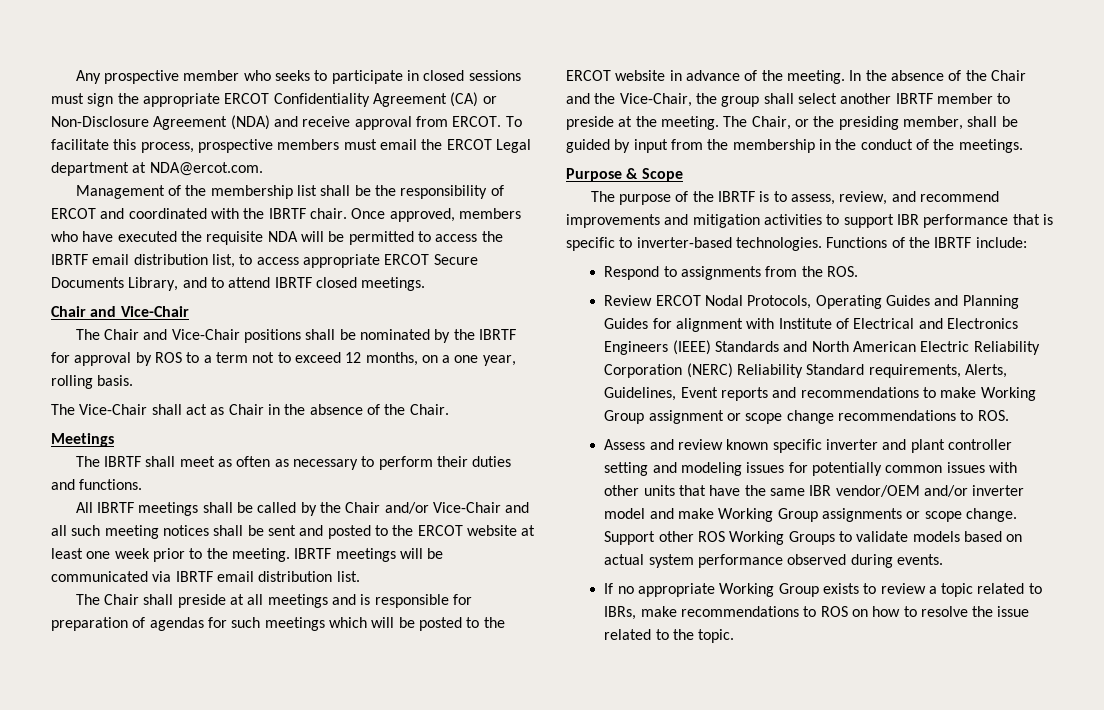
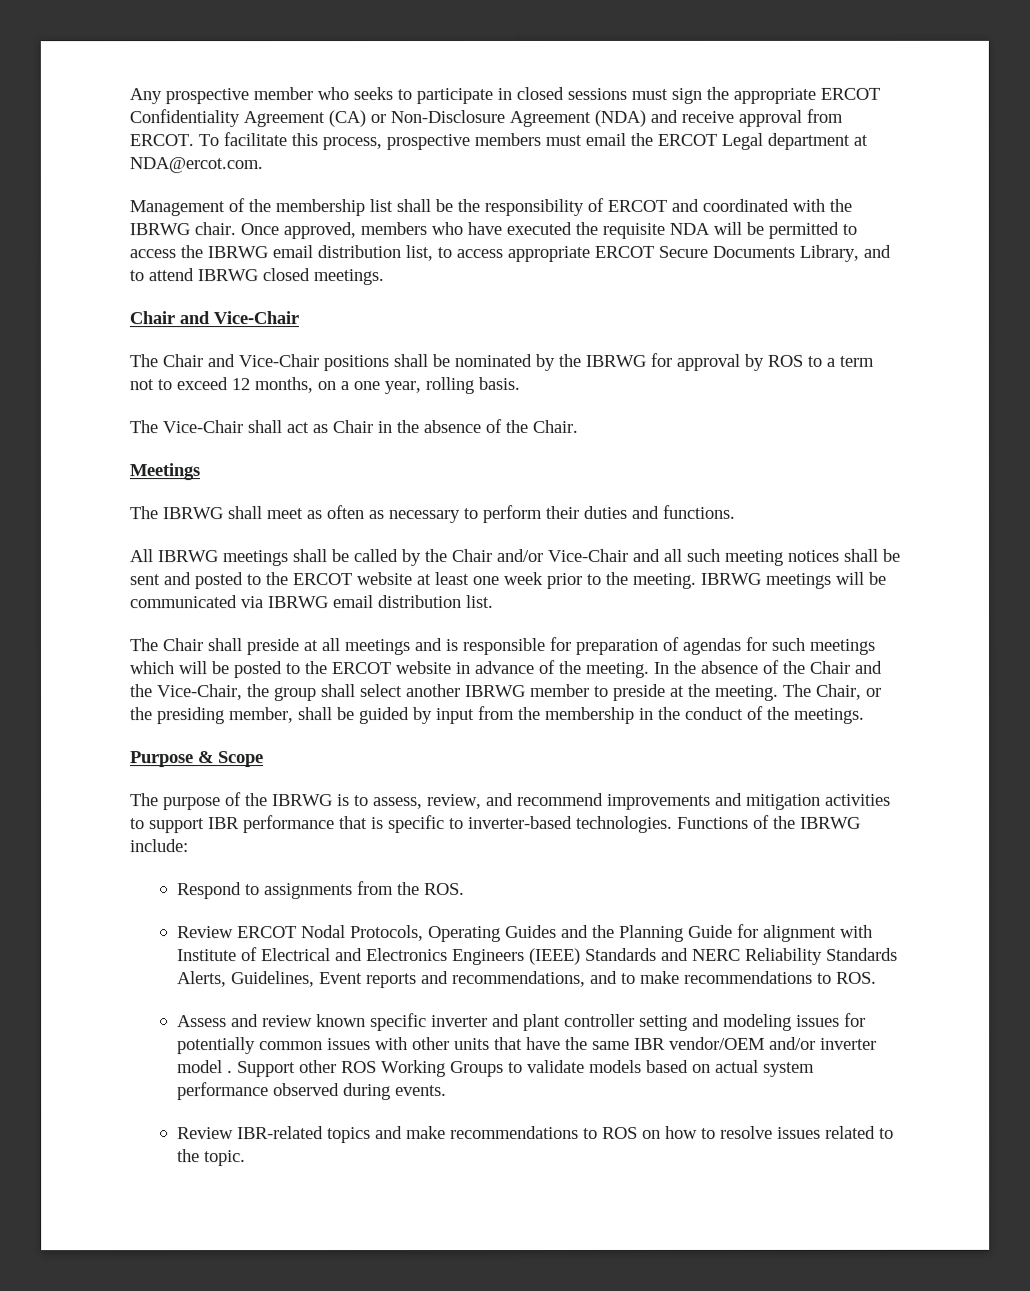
[268,208,306,219] IBRTF -> [129,223,190,236] IBRWG
[51,254,88,265] IBRTF -> [207,246,268,259] IBRWG
[274,277,312,288] IBRTF -> [197,269,258,282] IBRWG
[478,329,516,340] IBRTF -> [585,354,646,367] IBRWG
[104,456,142,467] IBRTF -> [162,507,223,520] IBRWG
[97,502,135,513] IBRTF -> [157,550,218,563] IBRWG
[294,548,332,559] IBRTF -> [700,572,761,585] IBRWG
[175,571,213,582] IBRTF -> [267,596,328,609] IBRWG
[895,93,933,104] IBRTF -> [465,684,526,698] IBRWG
[718,191,756,202] IBRTF -> [272,794,333,807] IBRWG
[934,237,972,248] IBRTF -> [800,816,861,829] IBRWG
[962,295,1019,309] [604,318,649,329] Planning Guides -> [591,924,733,942] the Planning Guide
[811,341,1040,355] [604,363,961,378] North American Electric Reliability Corporation (NERC) Reliability Standard requirements, -> [691,947,898,965] NERC Reliability Standards
[800,387,1036,401] [604,410,834,424] recommendations to make Working Group assignment or scope change -> [451,970,680,988] recommendations, and to make
[649,508,1017,522] and make Working Group assignments or scope change. -> [226,1070,233,1074] .
[604,583,1042,597] [604,606,637,620] If no appropriate Working Group exists to review a topic related to IBRs, -> [176,1126,403,1144] Review IBR-related topics and
[972,606,1030,617] the issue -> [776,1126,821,1139] issues

